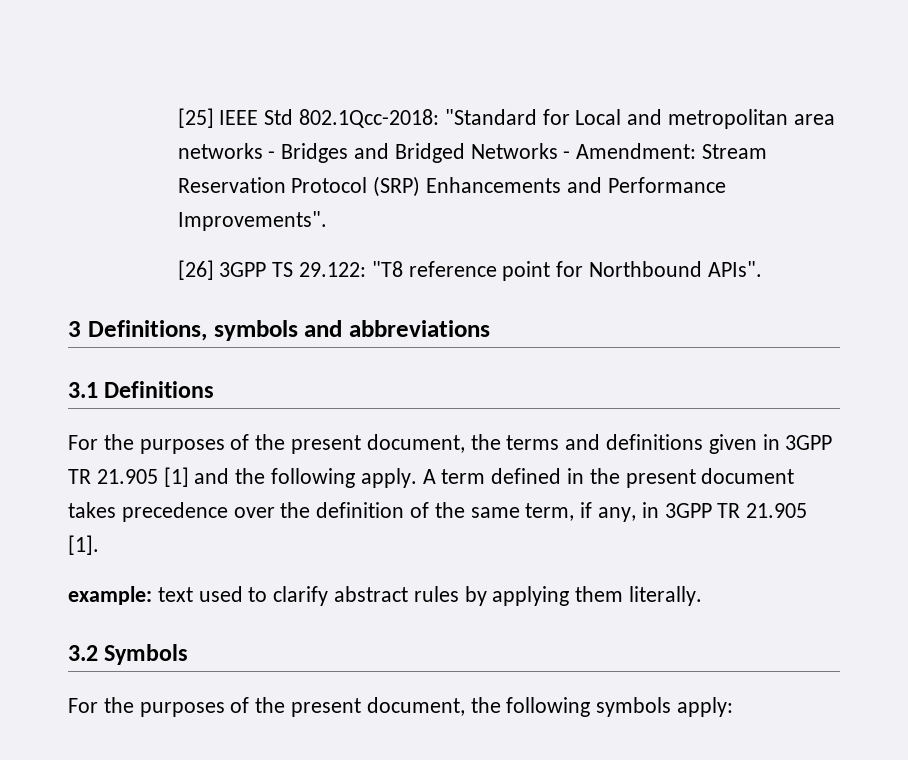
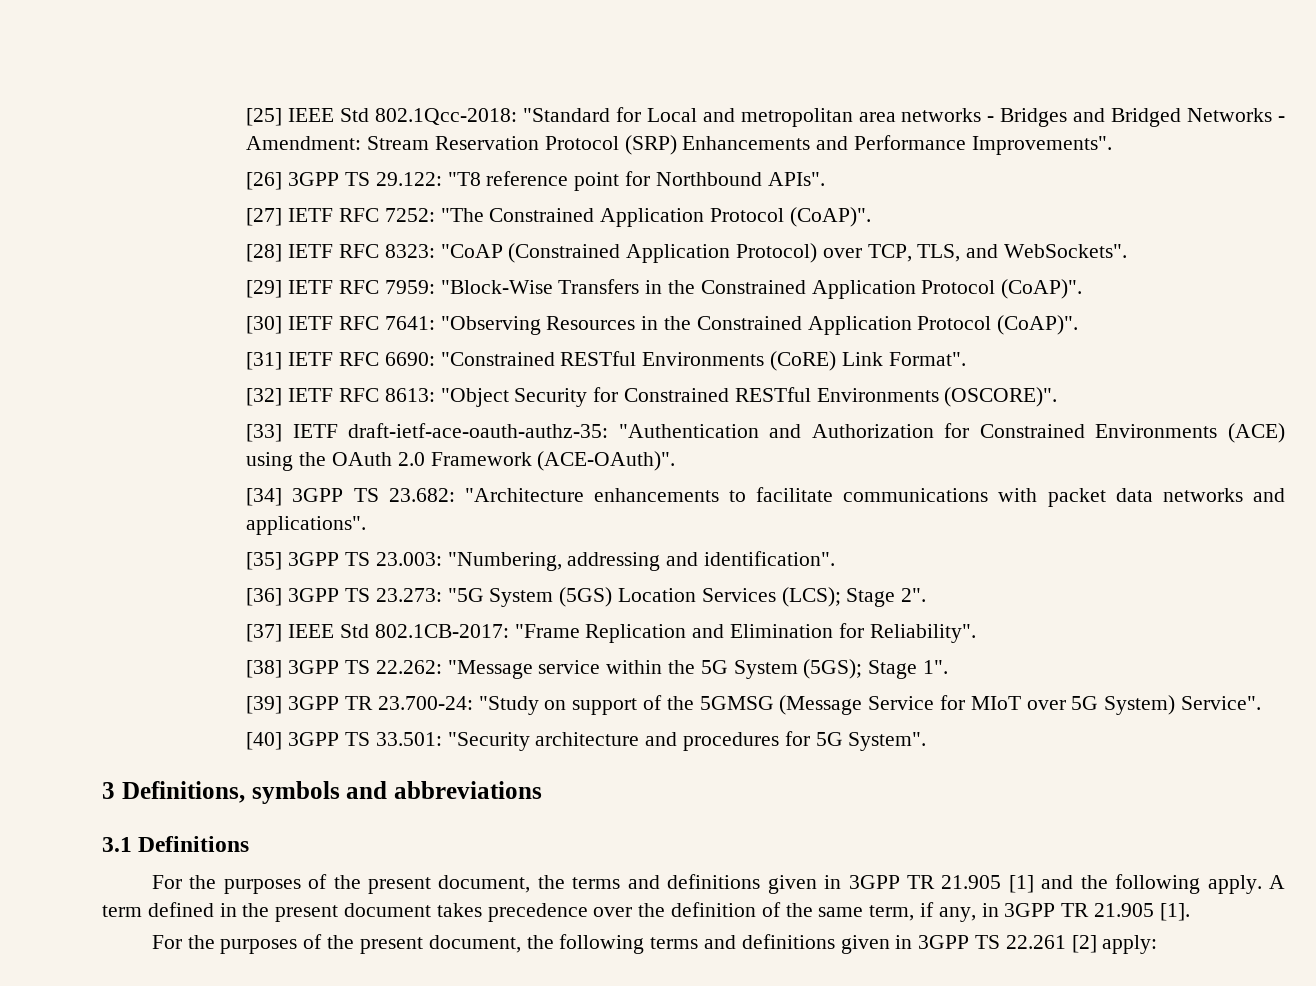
(762, 269) none -> [246,207,871,227] [246,243,1127,263] [246,279,1083,299] [246,315,1079,335] [246,351,966,371] [246,387,1058,407] [246,423,1285,443] [246,451,676,471] [246,487,1285,507] [246,516,367,535] [246,551,835,571] [246,587,927,607] [246,623,976,643] [246,659,948,679] [246,695,1261,715] [246,731,927,751] // [27] IETF RFC 7252: "The Constrained Application Protocol (CoAP)". // [28] IETF RFC 8323: "CoAP (Constrained Application Protocol) over TCP, TLS, and WebSockets". // [29] IETF RFC 7959: "Block-Wise Transfers in the Constrained Application Protocol (CoAP)". // [30] IETF RFC 7641: "Observing Resources in the Constrained Application Protocol (CoAP)". // [31] IETF RFC 6690: "Constrained RESTful Environments (CoRE) Link Format". // [32] IETF RFC 8613: "Object Security for Constrained RESTful Environments (OSCORE)". // [33] IETF draft-ietf-ace-oauth-authz-35: "Authentication and Authorization for Constrained Environments (ACE) using the OAuth 2.0 Framework (ACE-OAuth)". // [34] 3GPP TS 23.682: "Architecture enhancements to facilitate communications with packet data networks and applications". // [35] 3GPP TS 23.003: "Numbering, addressing and identification". // [36] 3GPP TS 23.273: "5G System (5GS) Location Services (LCS); Stage 2". // [37] IEEE Std 802.1CB-2017: "Frame Replication and Elimination for Reliability". // [38] 3GPP TS 22.262: "Message service within the 5G System (5GS); Stage 1". // [39] 3GPP TR 23.700-24: "Study on support of the 5GMSG (Message Service for MIoT over 5G System) Service". // [40] 3GPP TS 33.501: "Security architecture and procedures for 5G System".
[68,586,703,606] [68,644,189,665] // example: text used to clarify abstract rules by applying them literally. // 3.2 Symbols -> (1190, 912) none
[596,697,672,717] symbols -> [650,934,1097,954] terms and definitions given in 3GPP TS 22.261 [2]

